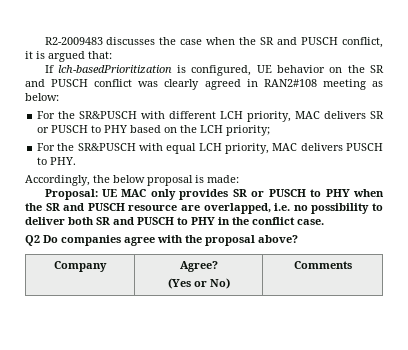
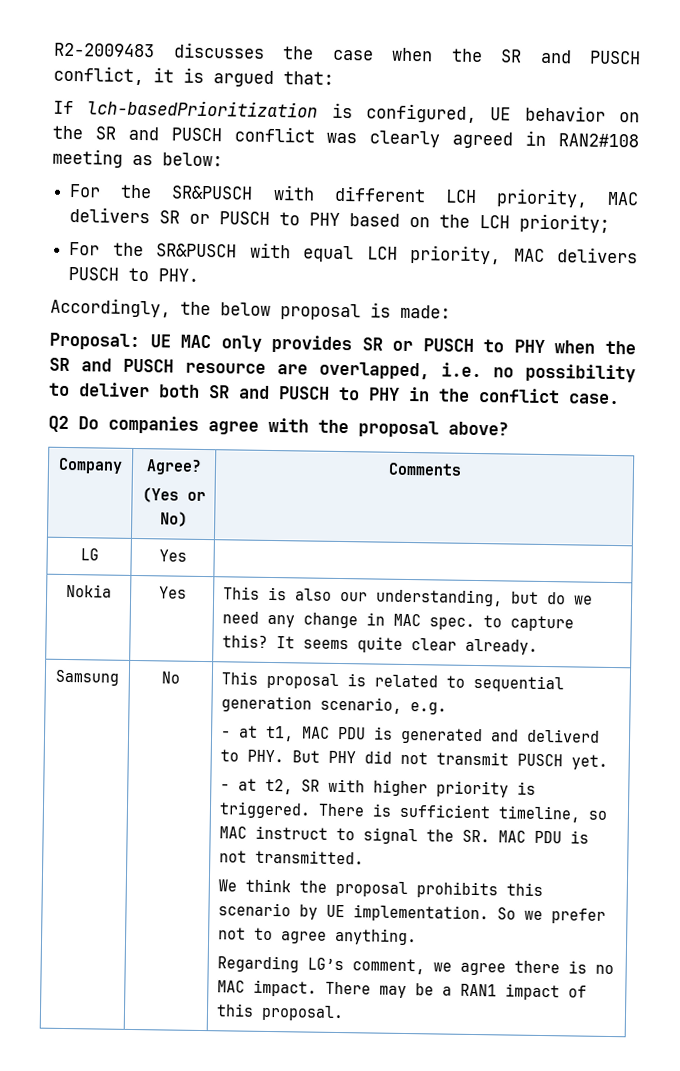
(352, 265) none -> [79,548,99,561] [158,549,187,562] [66,583,112,598] [158,586,187,599] [223,586,594,607] [222,611,575,632] [222,634,539,655] [55,669,119,686] [161,671,180,684] [221,671,565,693] [221,695,448,715] [221,725,601,745] [220,749,609,770] [220,778,537,798] [219,801,608,823] [219,825,590,845] [219,849,365,865] [218,878,544,899] [218,902,607,924] [218,927,418,946] [217,955,615,976] [217,979,588,1001] [216,1003,345,1022] // LG | Yes | // Nokia | Yes | This is also our understanding, but do we need any change in MAC spec. to capture this? It seems quite clear already. // Samsung | No | This proposal is related to sequential generation scenario, e.g. // - at t1, MAC PDU is generated and deliverd to PHY. But PHY did not transmit PUSCH yet. // - at t2, SR with higher priority is triggered. There is sufficient timeline, so MAC instruct to signal the SR. MAC PDU is not transmitted. // We think the proposal prohibits this scenario by UE implementation. So we prefer not to agree anything. // Regarding LG’s comment, we agree there is no MAC impact. There may be a RAN1 impact of this proposal.

